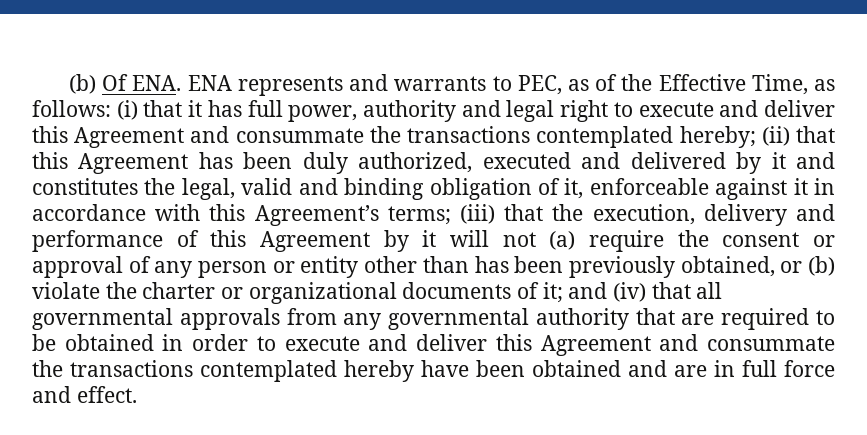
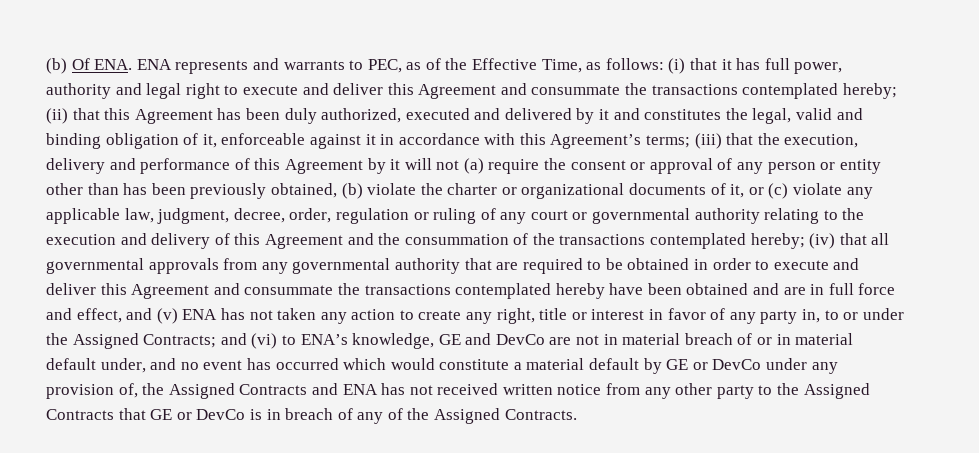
[780,261,803,273] or -> (337, 190) none
[542,282,608,303] it; and -> [730,183,873,199] [46,208,865,224] [46,233,805,249] it, or (c) violate any applicable law, judgment, decree, order, regulation or ruling of any court or governmental authority relating to the execution and delivery of this Agreement and the consummation of the transactions contemplated hereby;
[76,386,137,403] effect. -> [76,308,904,324] [46,333,854,349] [46,358,838,374] [46,383,870,399] [46,408,577,424] effect, and (v) ENA has not taken any action to create any right, title or interest in favor of any party in, to or under the Assigned Contracts; and (vi) to ENA’s knowledge, GE and DevCo are not in material breach of or in material default under, and no event has occurred which would constitute a material default by GE or DevCo under any provision of, the Assigned Contracts and ENA has not received written notice from any other party to the Assigned Contracts that GE or DevCo is in breach of any of the Assigned Contracts.

